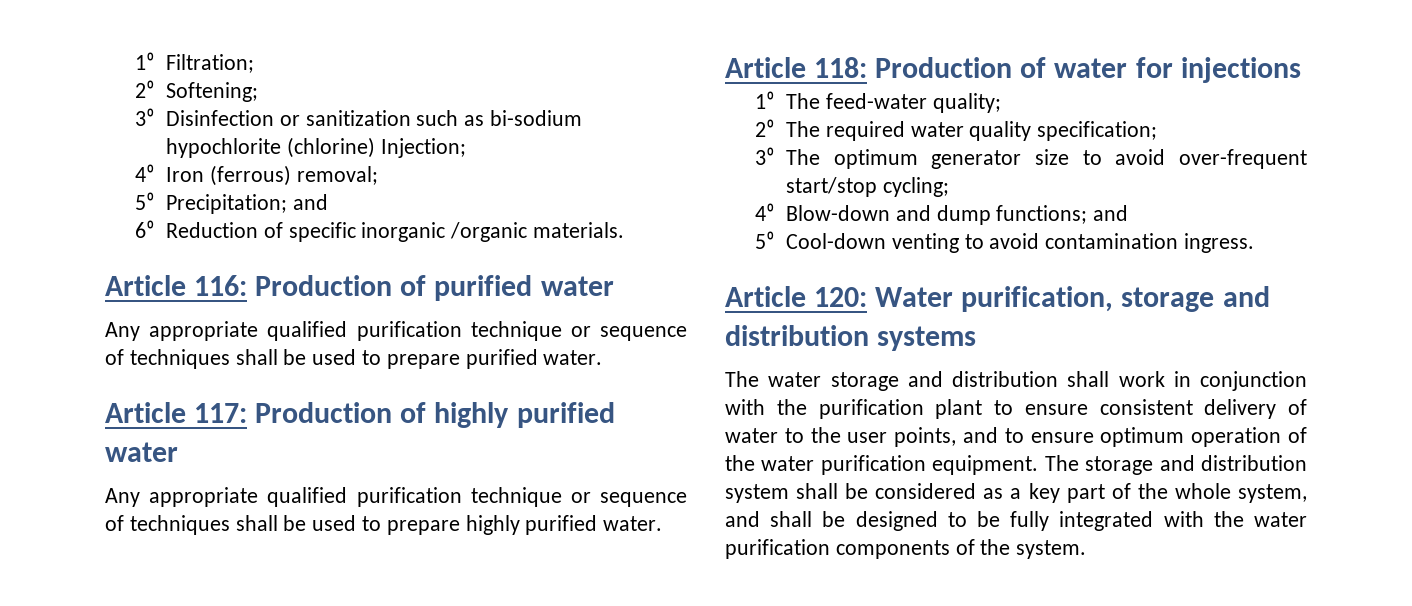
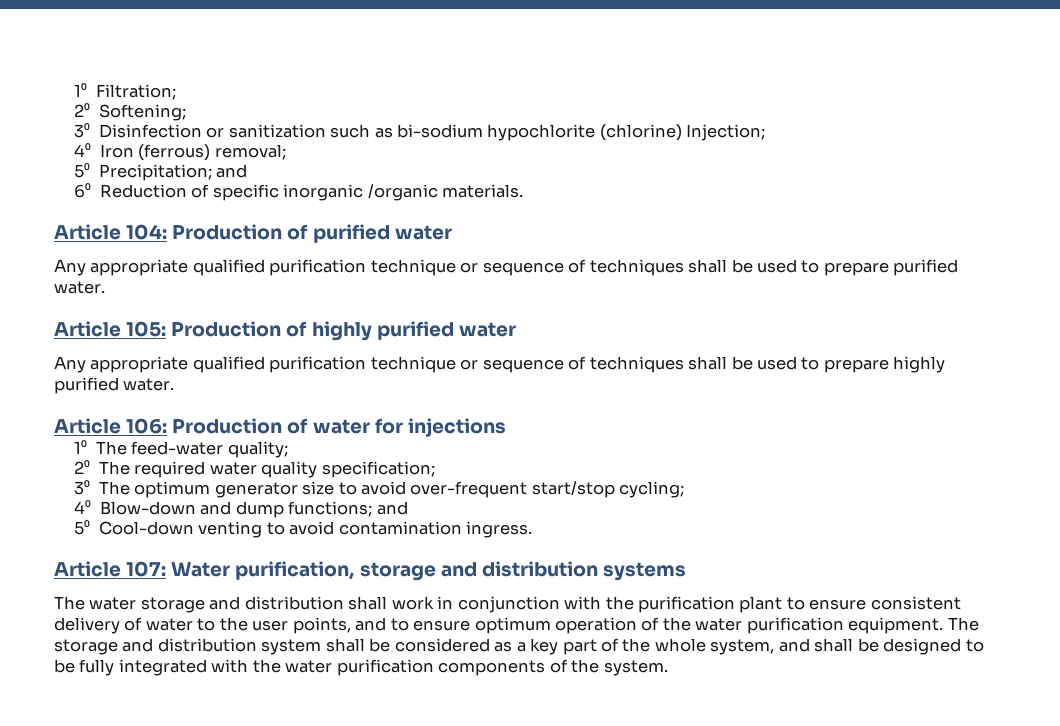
[194,275,248,296] 116: -> [126,224,168,240] 104:
[194,403,248,423] 117: -> [126,321,167,337] 105:
[814,57,868,78] 118: -> [126,418,168,434] 106:
[814,287,868,307] 120: -> [126,561,167,577] 107:

